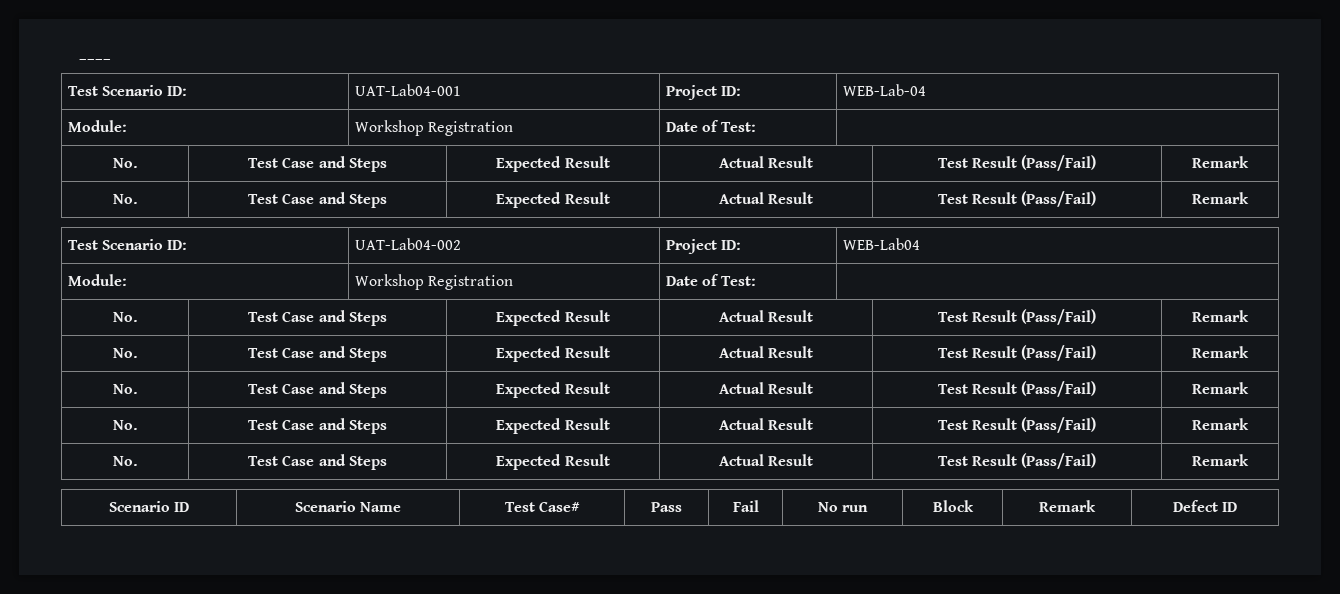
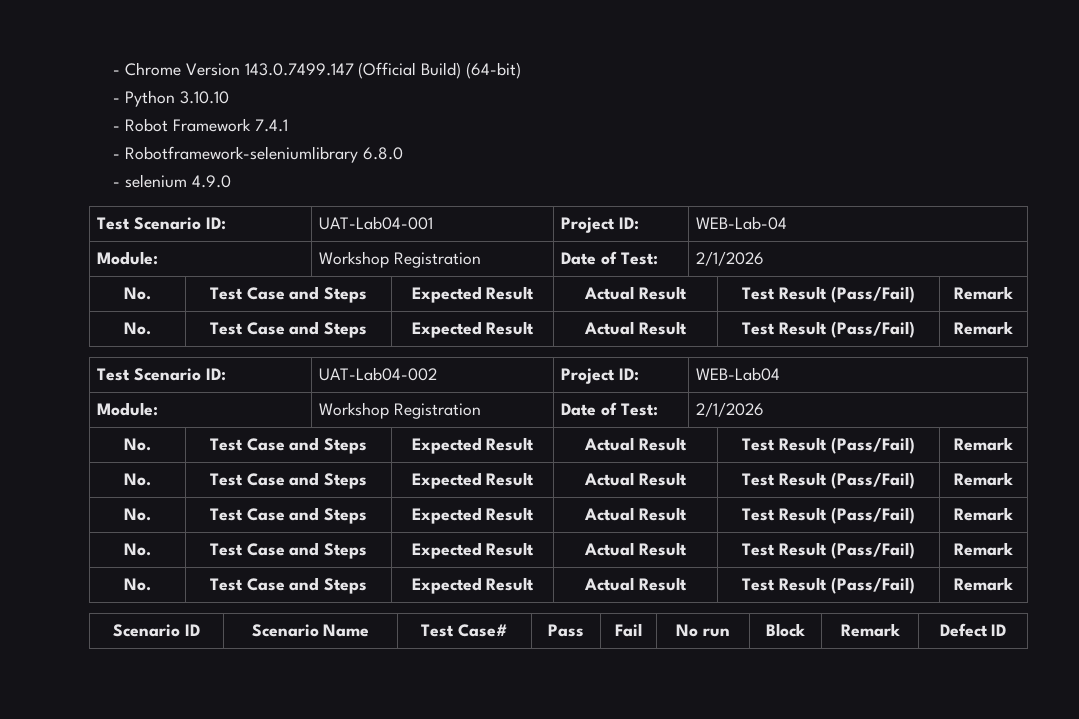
[79,58,112,60] ____ -> [113,62,521,79] [113,90,229,107] [113,118,288,132] [113,146,403,163] [113,174,231,188] - Chrome Version 143.0.7499.147 (Official Build) (64-bit) // - Python 3.10.10 // - Robot Framework 7.4.1 // - Robotframework-seleniumlibrary 6.8.0 // - selenium 4.9.0
(757, 127) none -> [696,251,765,266] 2/1/2026
(757, 281) none -> [696,402,765,417] 2/1/2026

